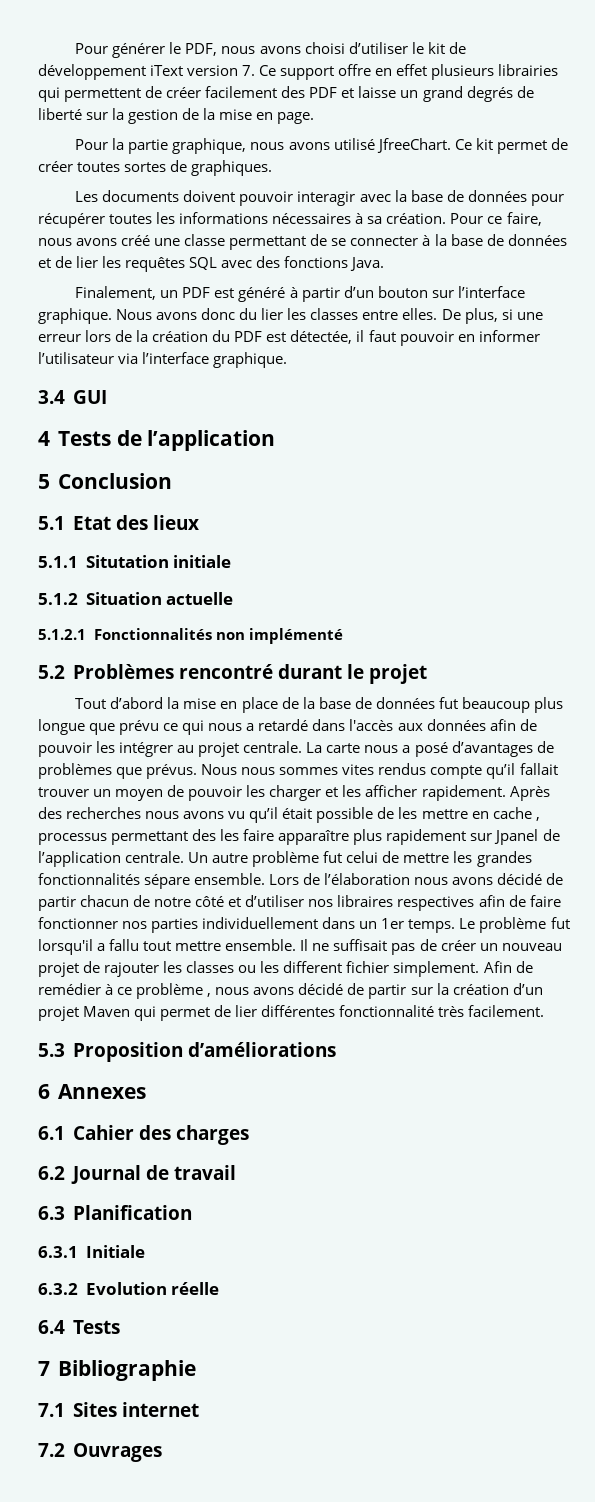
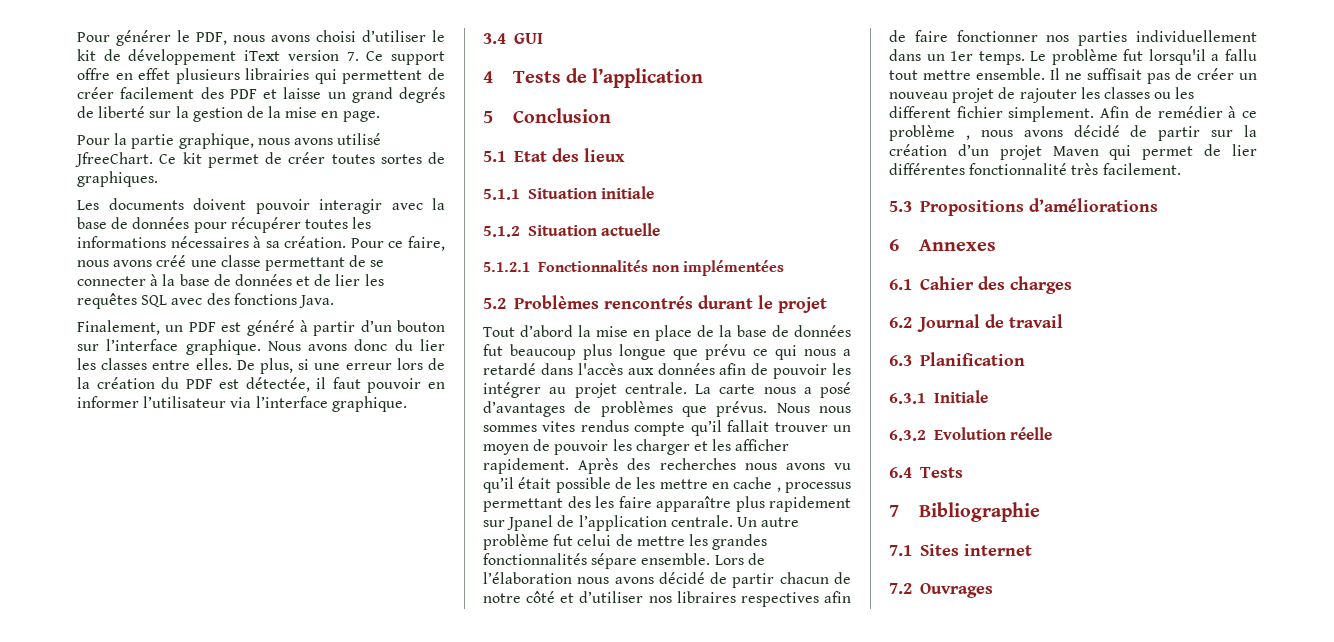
[85,555,169,568] Situtation -> [527,188,597,199] Situation
[248,628,343,644] implémenté -> [683,260,785,276] implémentées
[178,664,273,679] rencontré -> [603,296,693,309] rencontrés
[72,1042,183,1062] Proposition -> [919,200,1024,216] Propositions

